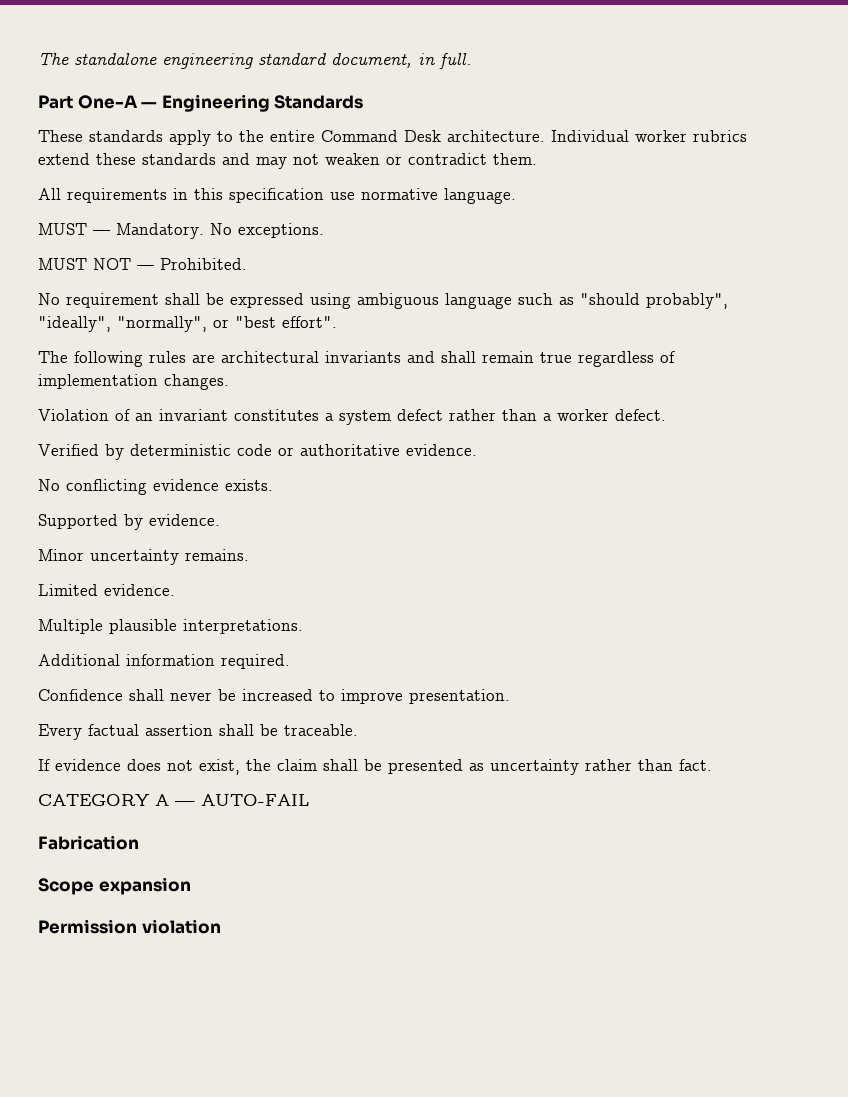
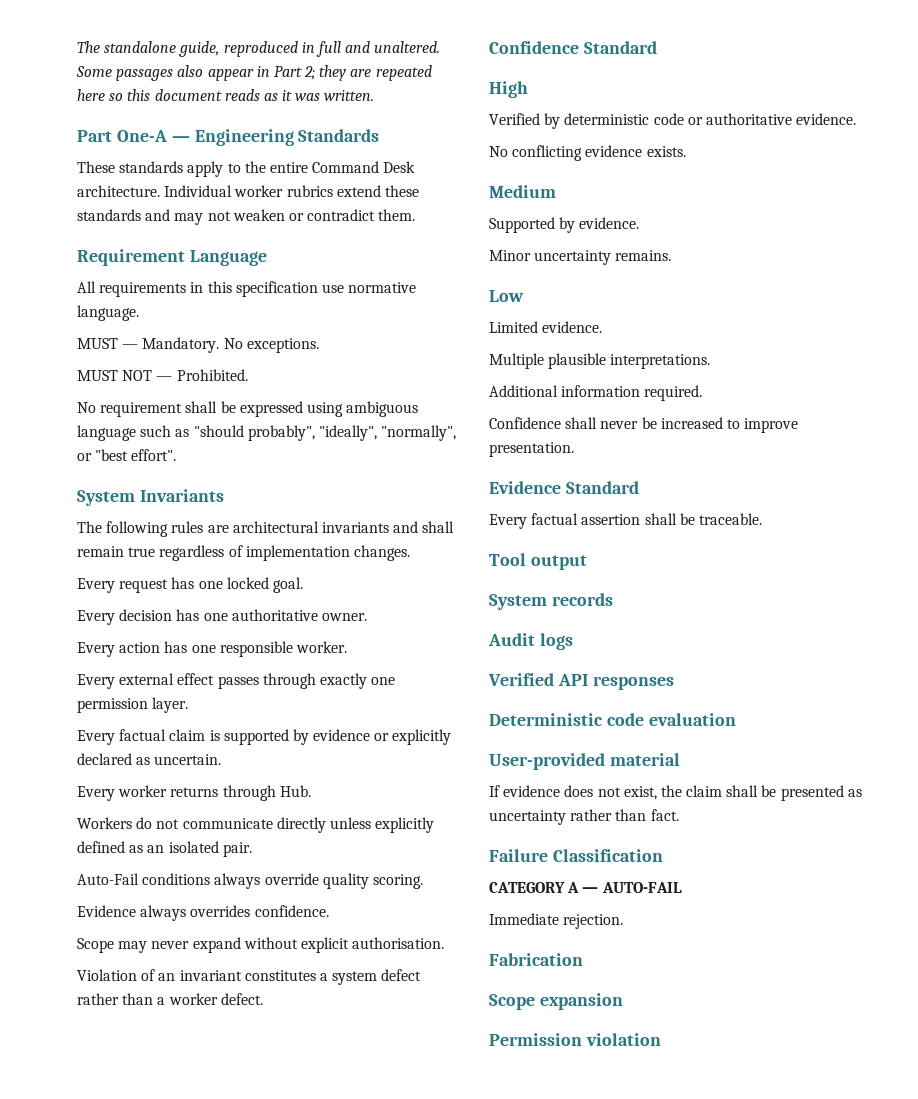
[162,53,472,69] engineering standard document, in full. -> [179,41,441,57] [76,65,432,81] [77,89,375,101] guide, reproduced in full and unaltered. Some passages also appear in Part 2; they are repeated here so this document reads as it was written.
(537, 159) none -> [77,249,267,266] // Requirement Language
(337, 322) none -> [77,489,224,506] // System Invariants
(229, 382) none -> [77,577,303,593] [77,609,367,625] [77,641,347,657] [77,673,396,689] [77,697,189,713] [77,729,452,745] [77,753,222,765] [77,785,311,801] [77,817,435,833] [77,841,252,857] [77,873,423,889] [77,905,329,921] [77,937,445,953] // Every request has one locked goal. // Every decision has one authoritative owner. // Every action has one responsible worker. // Every external effect passes through exactly one permission layer. // Every factual claim is supported by evidence or explicitly declared as uncertain. // Every worker returns through Hub. // Workers do not communicate directly unless explicitly defined as an isolated pair. // Auto-Fail conditions always override quality scoring. // Evidence always overrides confidence. // Scope may never expand without explicit authorisation.
(666, 415) none -> [489,41,657,54] [489,81,528,98] // Confidence Standard // High
(273, 485) none -> [489,185,556,198] // Medium
(249, 555) none -> [489,290,524,302] // Low
(510, 696) none -> [489,481,639,494] // Evidence Standard
(358, 730) none -> [489,553,587,570] [489,593,613,610] [488,633,573,650] [488,673,674,690] [489,713,736,726] [489,753,680,770] // Tool output // System records // Audit logs // Verified API responses // Deterministic code evaluation // User-provided material
(712, 765) none -> [489,849,663,862] // Failure Classification
(309, 800) none -> [489,913,624,929] // Immediate rejection.

